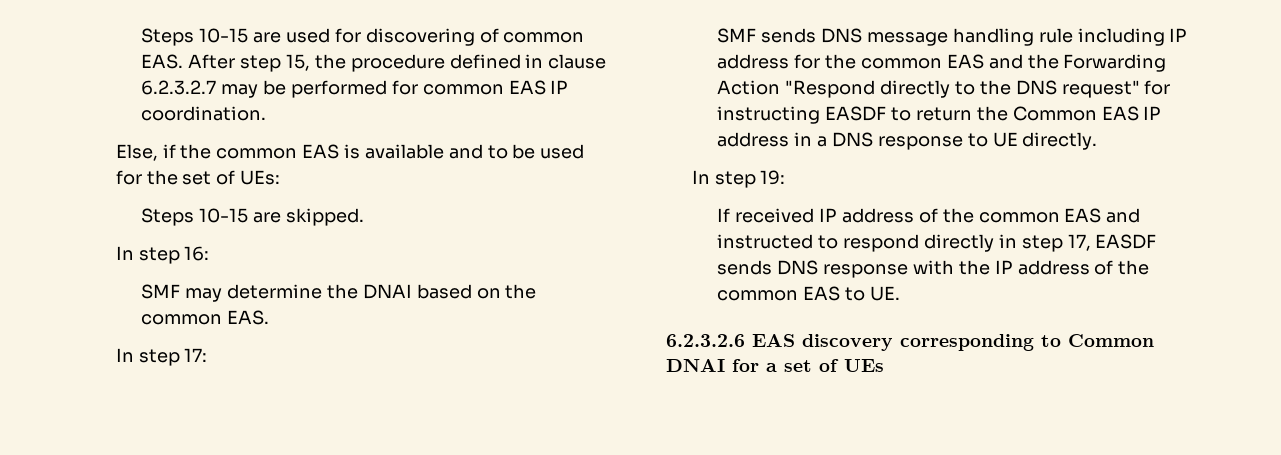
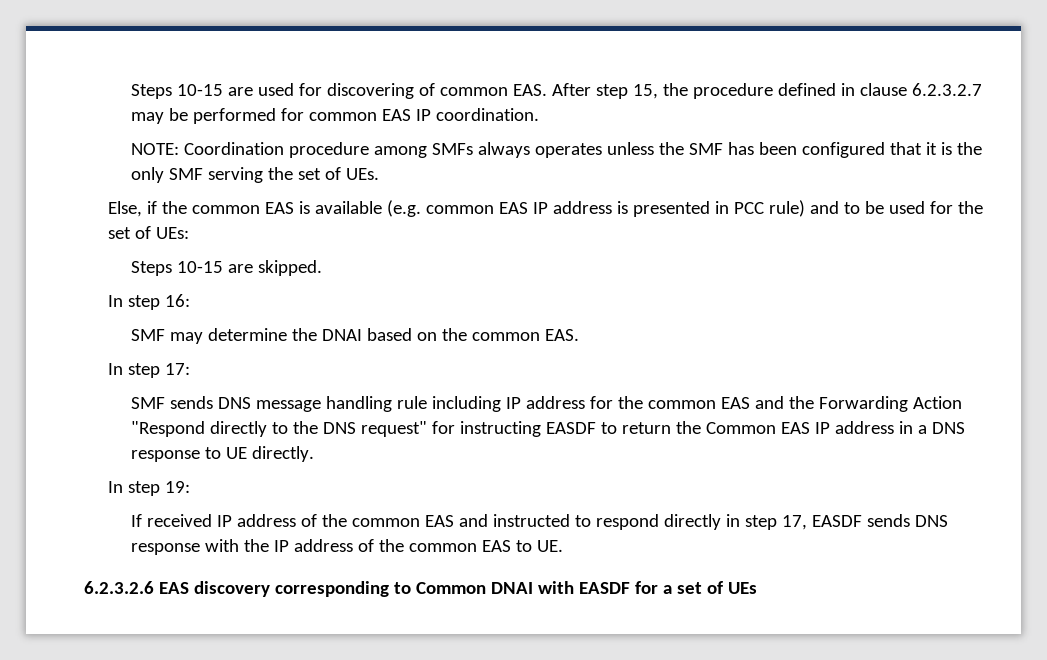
(267, 113) none -> [131,142,983,158] [131,167,380,183] // NOTE: Coordination procedure among SMFs always operates unless the SMF has been configured that it is the only SMF serving the set of UEs.
(444, 151) none -> [386,200,805,217] (e.g. common EAS IP address is presented in PCC rule)
(725, 365) none -> [537,581,630,594] with EASDF

